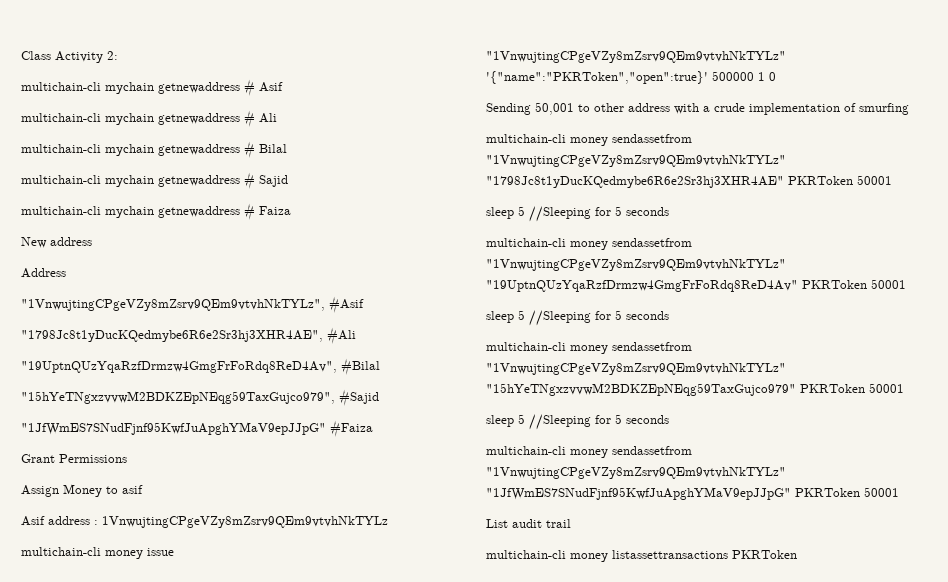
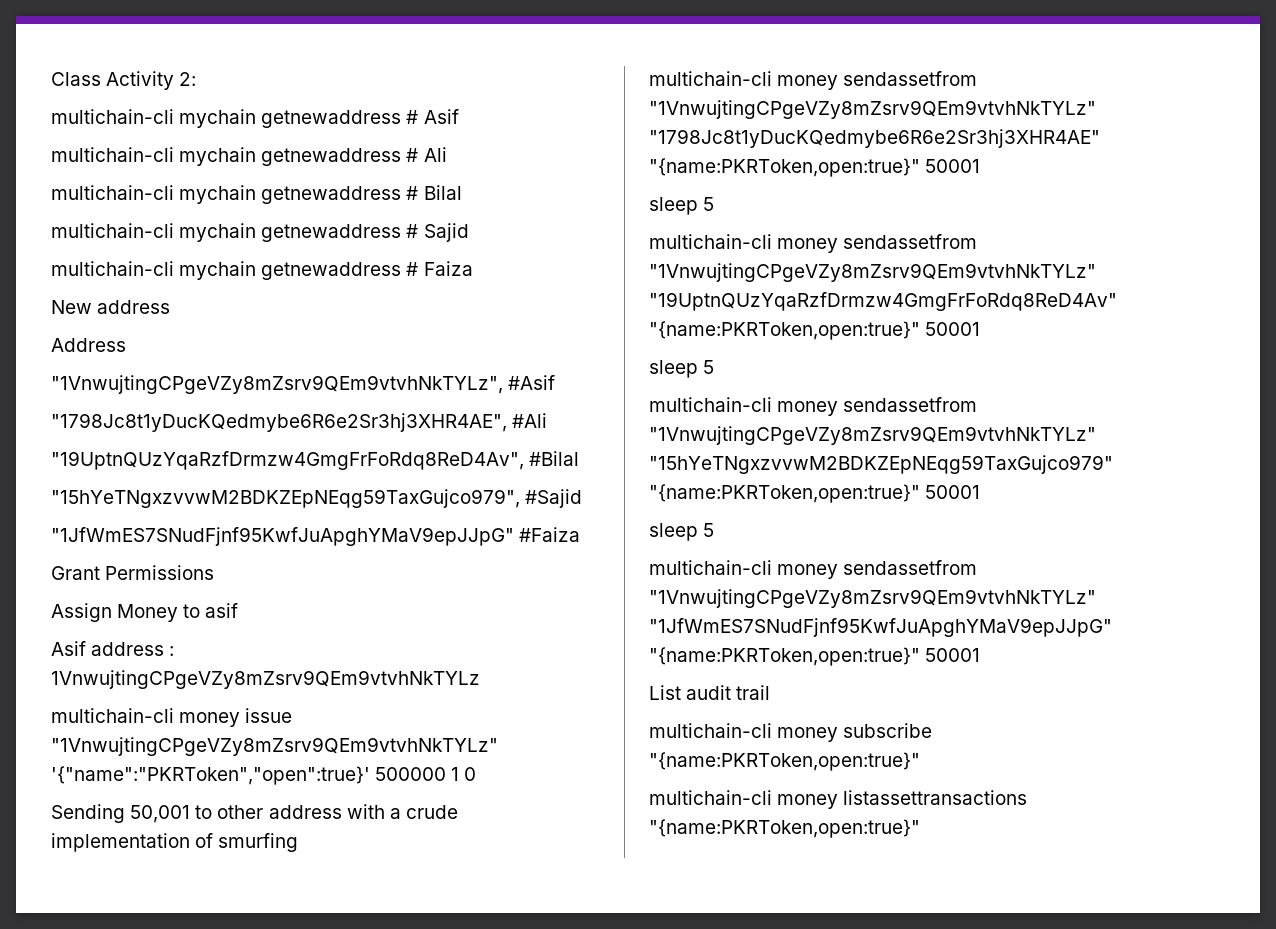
[788,175,892,185] [486,206,669,222] PKRToken 50001 // sleep 5 //Sleeping for 5 seconds -> [649,158,981,177] [649,197,715,215] "{name:PKRToken,open:true}" 50001 // sleep 5
[802,279,906,289] [486,310,669,326] PKRToken 50001 // sleep 5 //Sleeping for 5 seconds -> [649,321,981,340] [649,360,715,378] "{name:PKRToken,open:true}" 50001 // sleep 5
[800,383,904,393] [486,414,669,430] PKRToken 50001 // sleep 5 //Sleeping for 5 seconds -> [649,484,981,503] [649,523,715,541] "{name:PKRToken,open:true}" 50001 // sleep 5
[795,488,860,497] PKRToken -> [649,647,920,666] "{name:PKRToken,open:true}"
(571, 523) none -> [649,723,933,742] [649,752,920,771] // multichain-cli money subscribe "{name:PKRToken,open:true}"
[732,550,797,559] PKRToken -> [649,819,920,838] "{name:PKRToken,open:true}"

